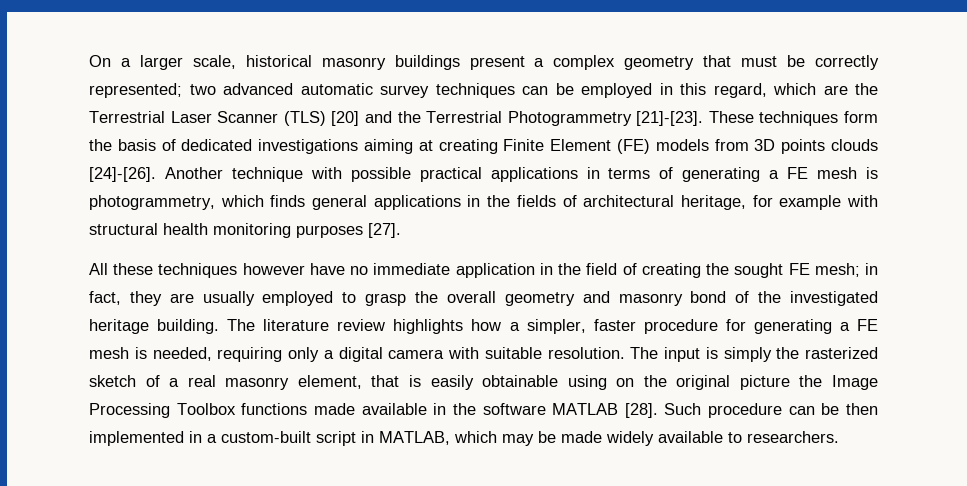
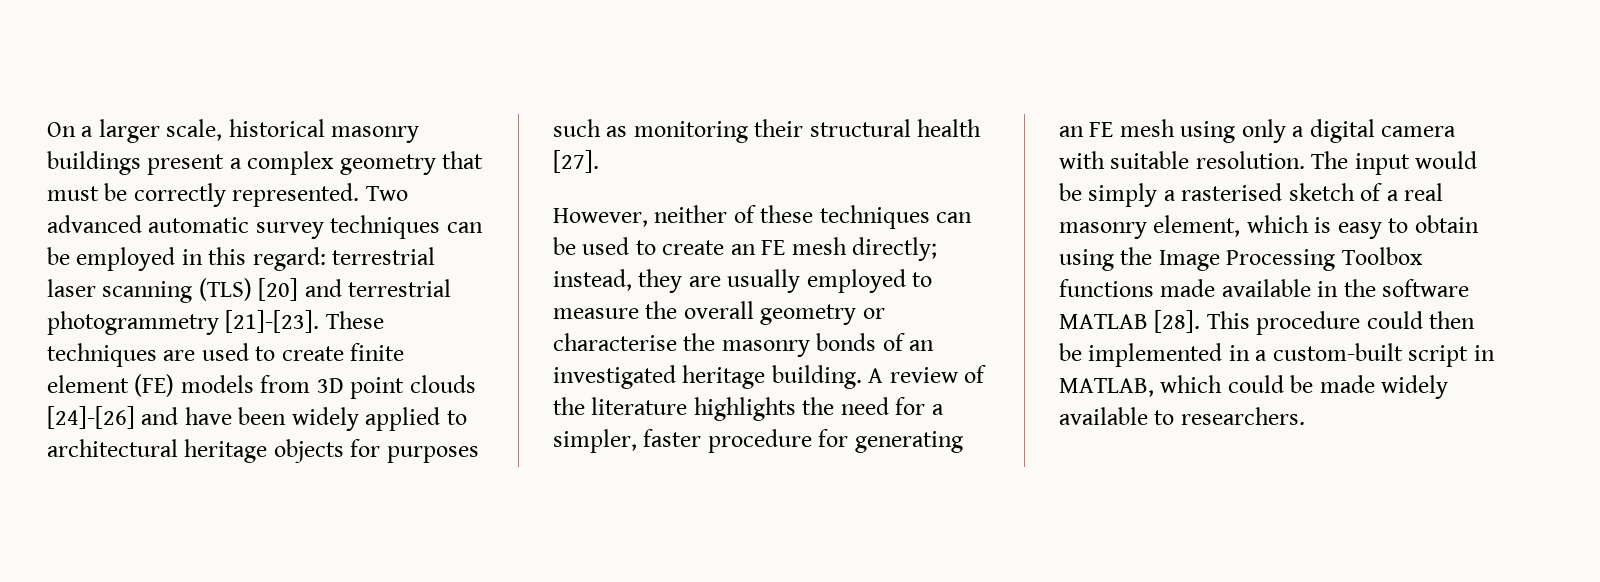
[89,83,216,98] represented; two -> [232,183,408,207] represented. Two
[713,83,878,98] [89,111,879,126] [89,139,878,154] [89,167,879,182] [89,195,878,210] [89,223,401,238] [89,263,879,278] [89,291,121,305] regard, which are the Terrestrial Laser Scanner (TLS) [20] and the Terrestrial Photogrammetry [21]-[23]. These techniques form the basis of dedicated investigations aiming at creating Finite Element (FE) models from 3D points clouds [24]-[26]. Another technique with possible practical applications in terms of generating a FE mesh is photogrammetry, which finds general applications in the fields of architectural heritage, for example with structural health monitoring purposes [27]. // All these techniques however have no immediate application in the field of creating the sought FE mesh; in fact, -> [252,247,436,271] [47,278,452,303] [47,310,384,335] [47,343,405,367] [47,374,476,399] [47,406,467,431] [47,439,479,463] [553,119,982,143] [553,150,599,173] [553,205,973,229] [553,237,938,261] [553,269,632,291] regard: terrestrial laser scanning (TLS) [20] and terrestrial photogrammetry [21]-[23]. These techniques are used to create finite element (FE) models from 3D point clouds [24]-[26] and have been widely applied to architectural heritage objects for purposes such as monitoring their structural health [27]. // However, neither of these techniques can be used to create an FE mesh directly; instead,
[365,293,407,306] grasp -> [553,308,639,319] measure
[582,291,879,306] [89,319,502,334] and masonry bond of the investigated heritage building. The literature review highlights how -> [862,308,885,319] [553,333,935,357] [553,365,987,389] [553,397,926,421] or characterise the masonry bonds of an investigated heritage building. A review of the literature highlights the need for
[839,319,878,331] [89,347,283,362] a FE mesh is needed, requiring -> [1059,119,1236,143] an FE mesh using
[705,347,878,362] is simply the rasterized -> [1415,151,1478,169] [1059,183,1283,207] would be simply a rasterised
[371,375,790,390] that is easily obtainable using on the original picture -> [1246,215,1479,239] [1059,249,1114,271] which is easy to obtain using
[664,403,878,418] Such procedure can be then -> [1206,311,1476,335] [1059,343,1082,361] This procedure could then be
[502,434,534,446] may -> [1227,375,1284,393] could

